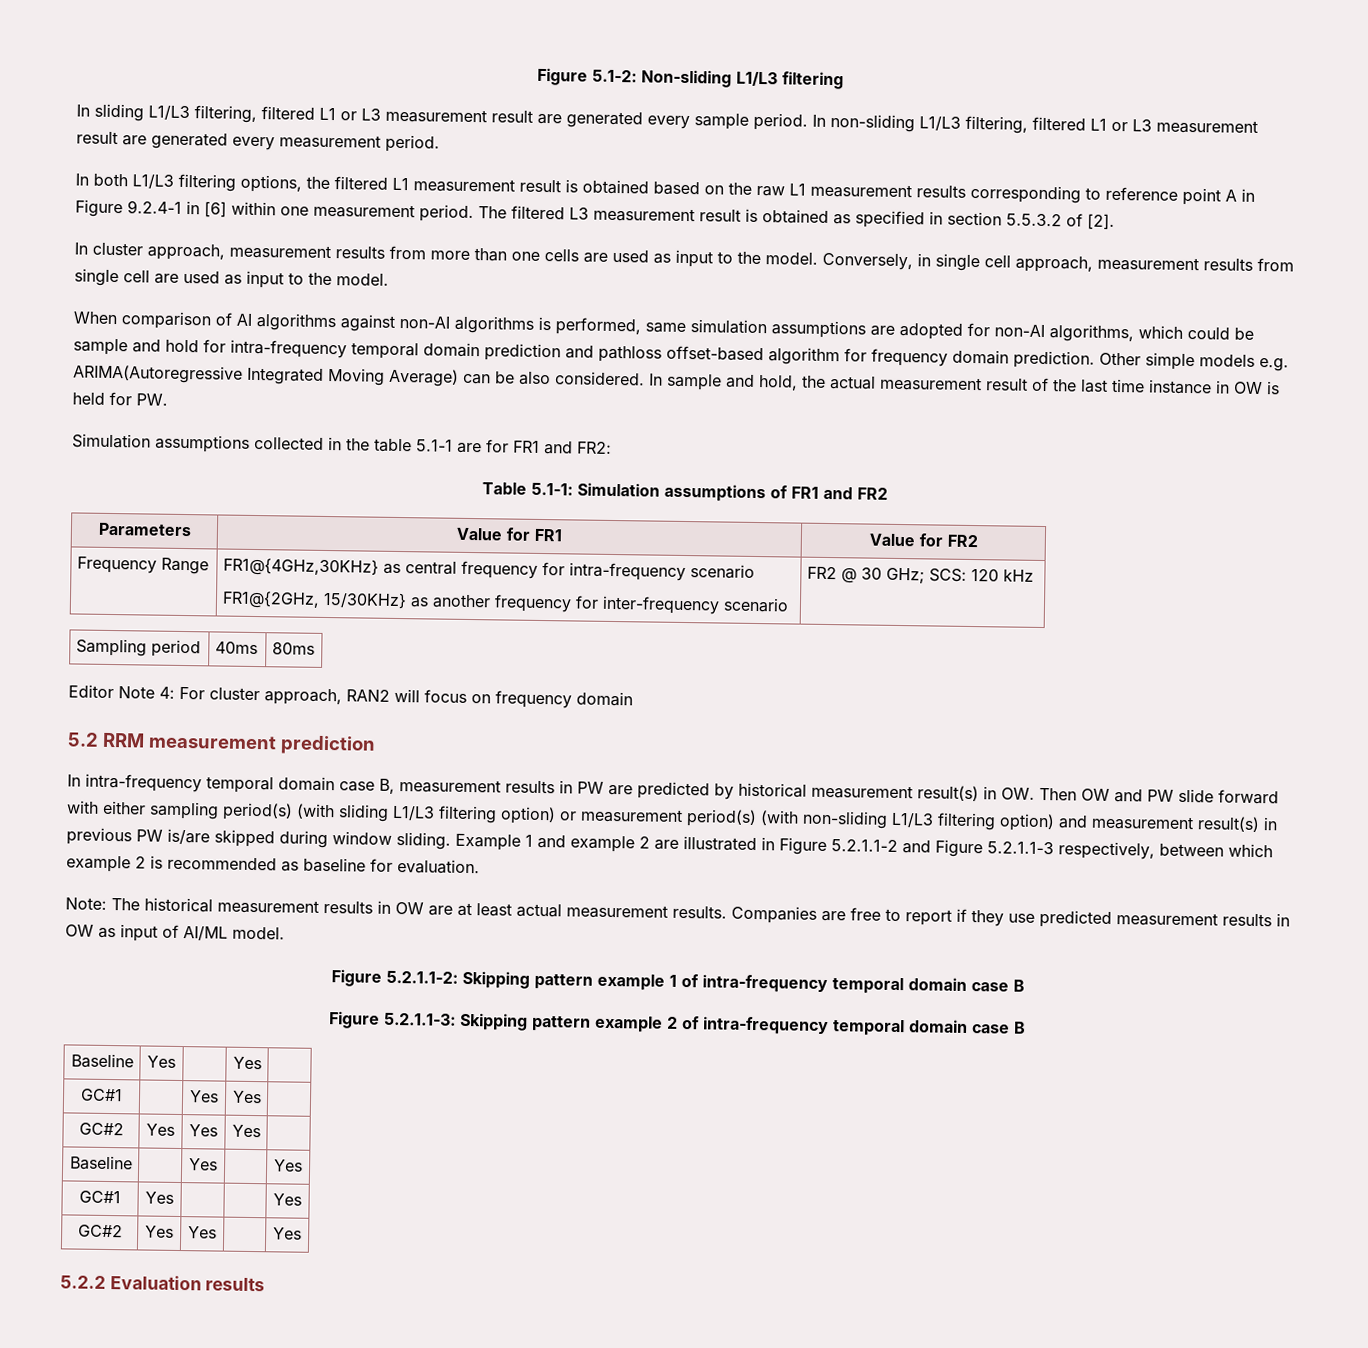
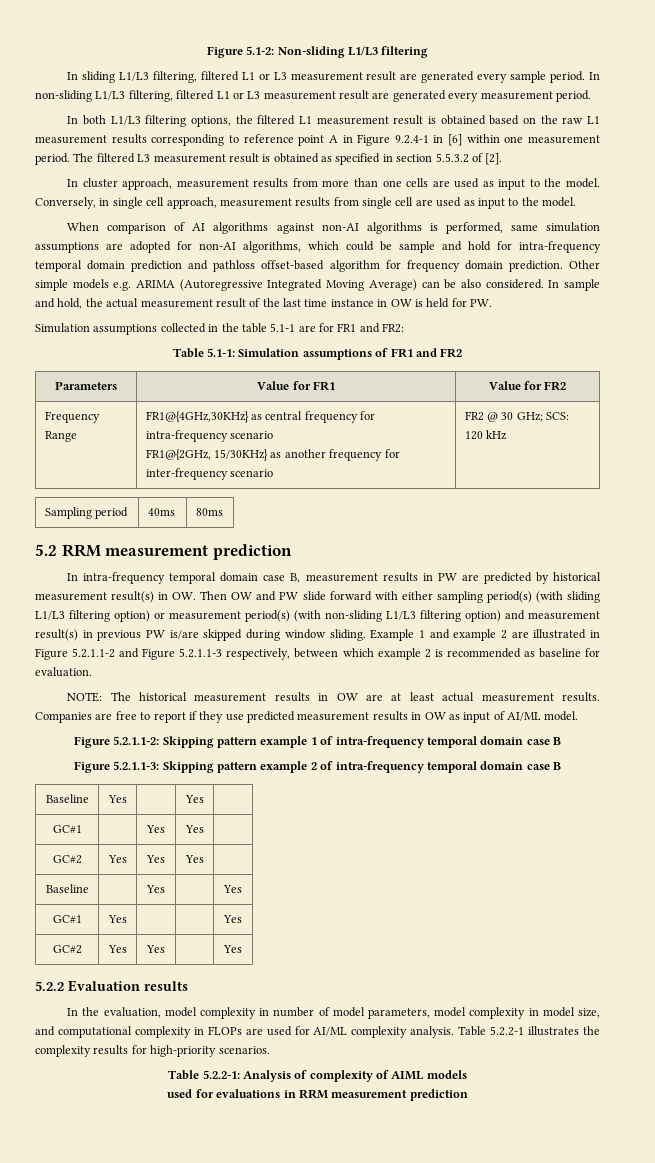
[73,364,243,384] ARIMA(Autoregressive -> [136,279,263,291] ARIMA (Autoregressive
[68,684,633,709] // Editor Note 4: For cluster approach, RAN2 will focus on frequency domain -> (223, 512) none
[65,897,107,910] Note: -> [67,692,103,702] NOTE:
(266, 1284) none -> [67,1007,601,1019] [35,1026,601,1038] [35,1045,270,1057] [168,1070,467,1082] [167,1089,468,1101] // In the evaluation, model complexity in number of model parameters, model complexity in model size, and computational complexity in FLOPs are used for AI/ML complexity analysis. Table 5.2.2-1 illustrates the complexity results for high-priority scenarios. // Table 5.2.2-1: Analysis of complexity of AIML models // used for evaluations in RRM measurement prediction

